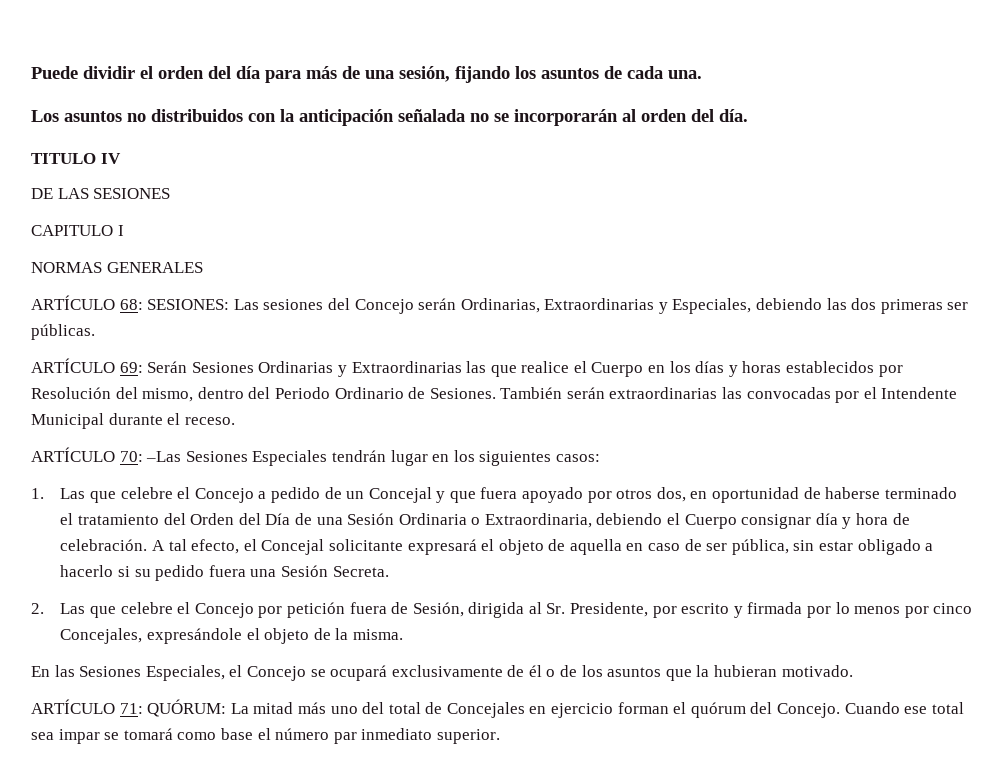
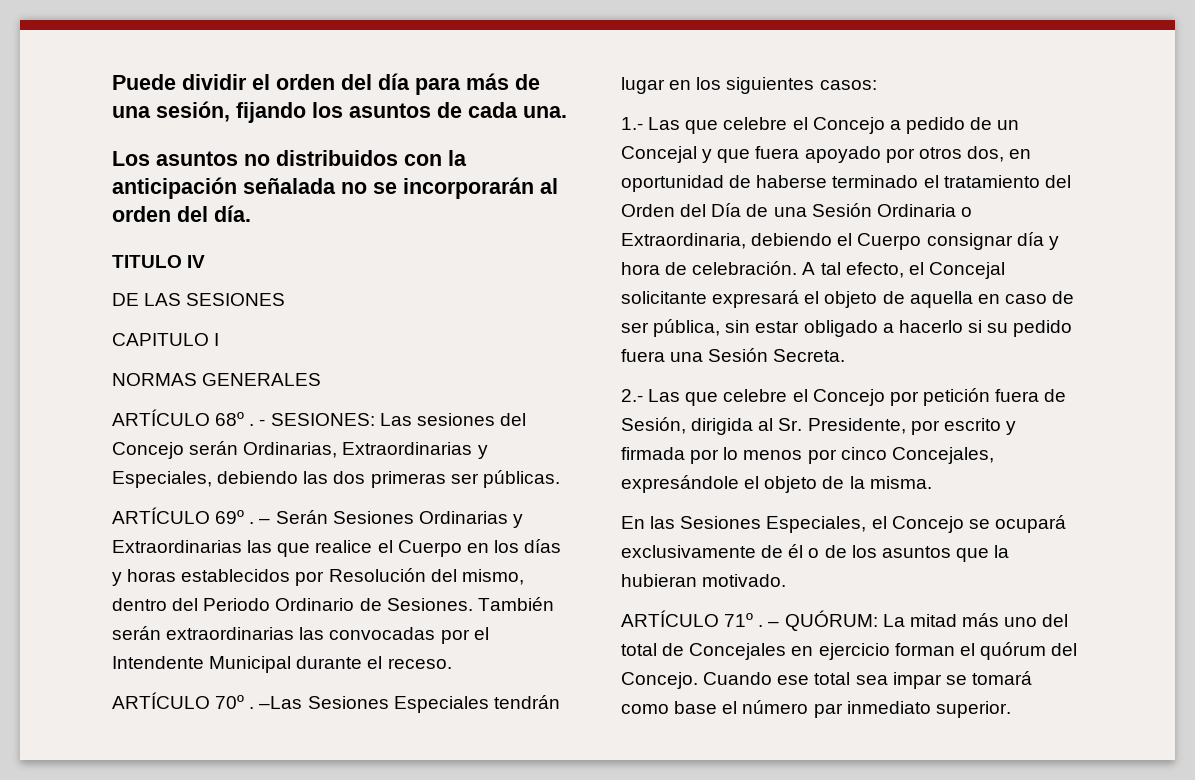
[119,299,143,310] 68: -> [215,412,266,426] 68º . -
[119,362,143,373] 69: -> [215,510,271,524] 69º . –
[119,451,143,462] 70: -> [215,695,255,709] 70º .
[31,488,44,499] 1. -> [621,117,643,130] 1.-
[31,603,44,614] 2. -> [621,389,643,402] 2.-
[119,703,143,714] 71: -> [724,613,780,627] 71º . –

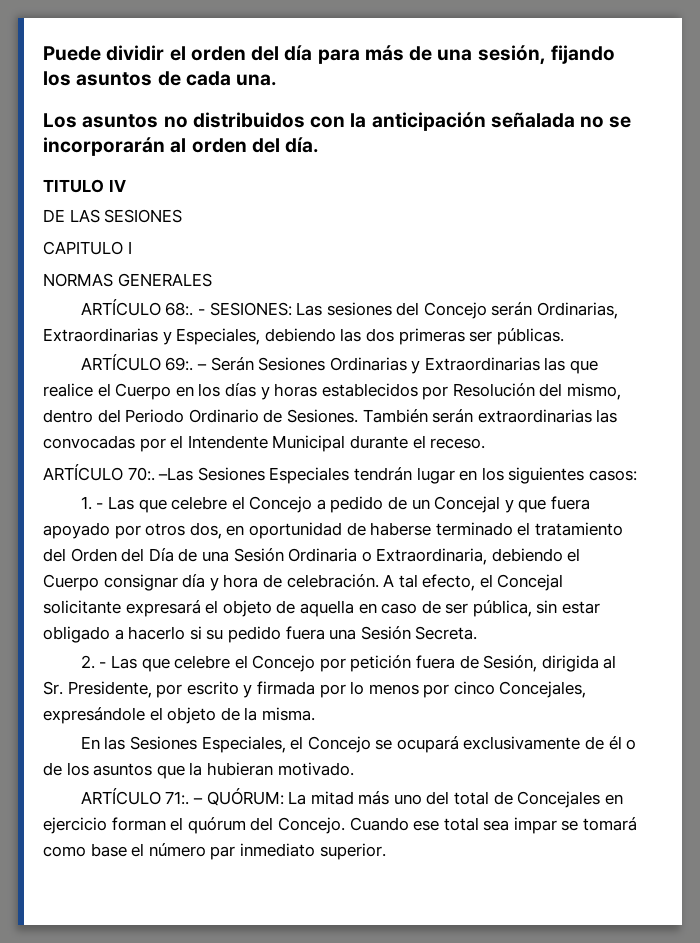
[215,412,255,426] 68º . -> [165,302,194,316] 68:.
[215,510,255,524] 69º . -> [165,357,194,371] 69:.
[215,695,255,709] 70º . -> [127,467,155,481] 70:.
[621,117,643,130] 1.- -> [80,496,104,510] 1. -
[621,389,643,402] 2.- -> [80,655,107,669] 2. -
[724,613,764,627] 71º . -> [165,791,190,805] 71:.

